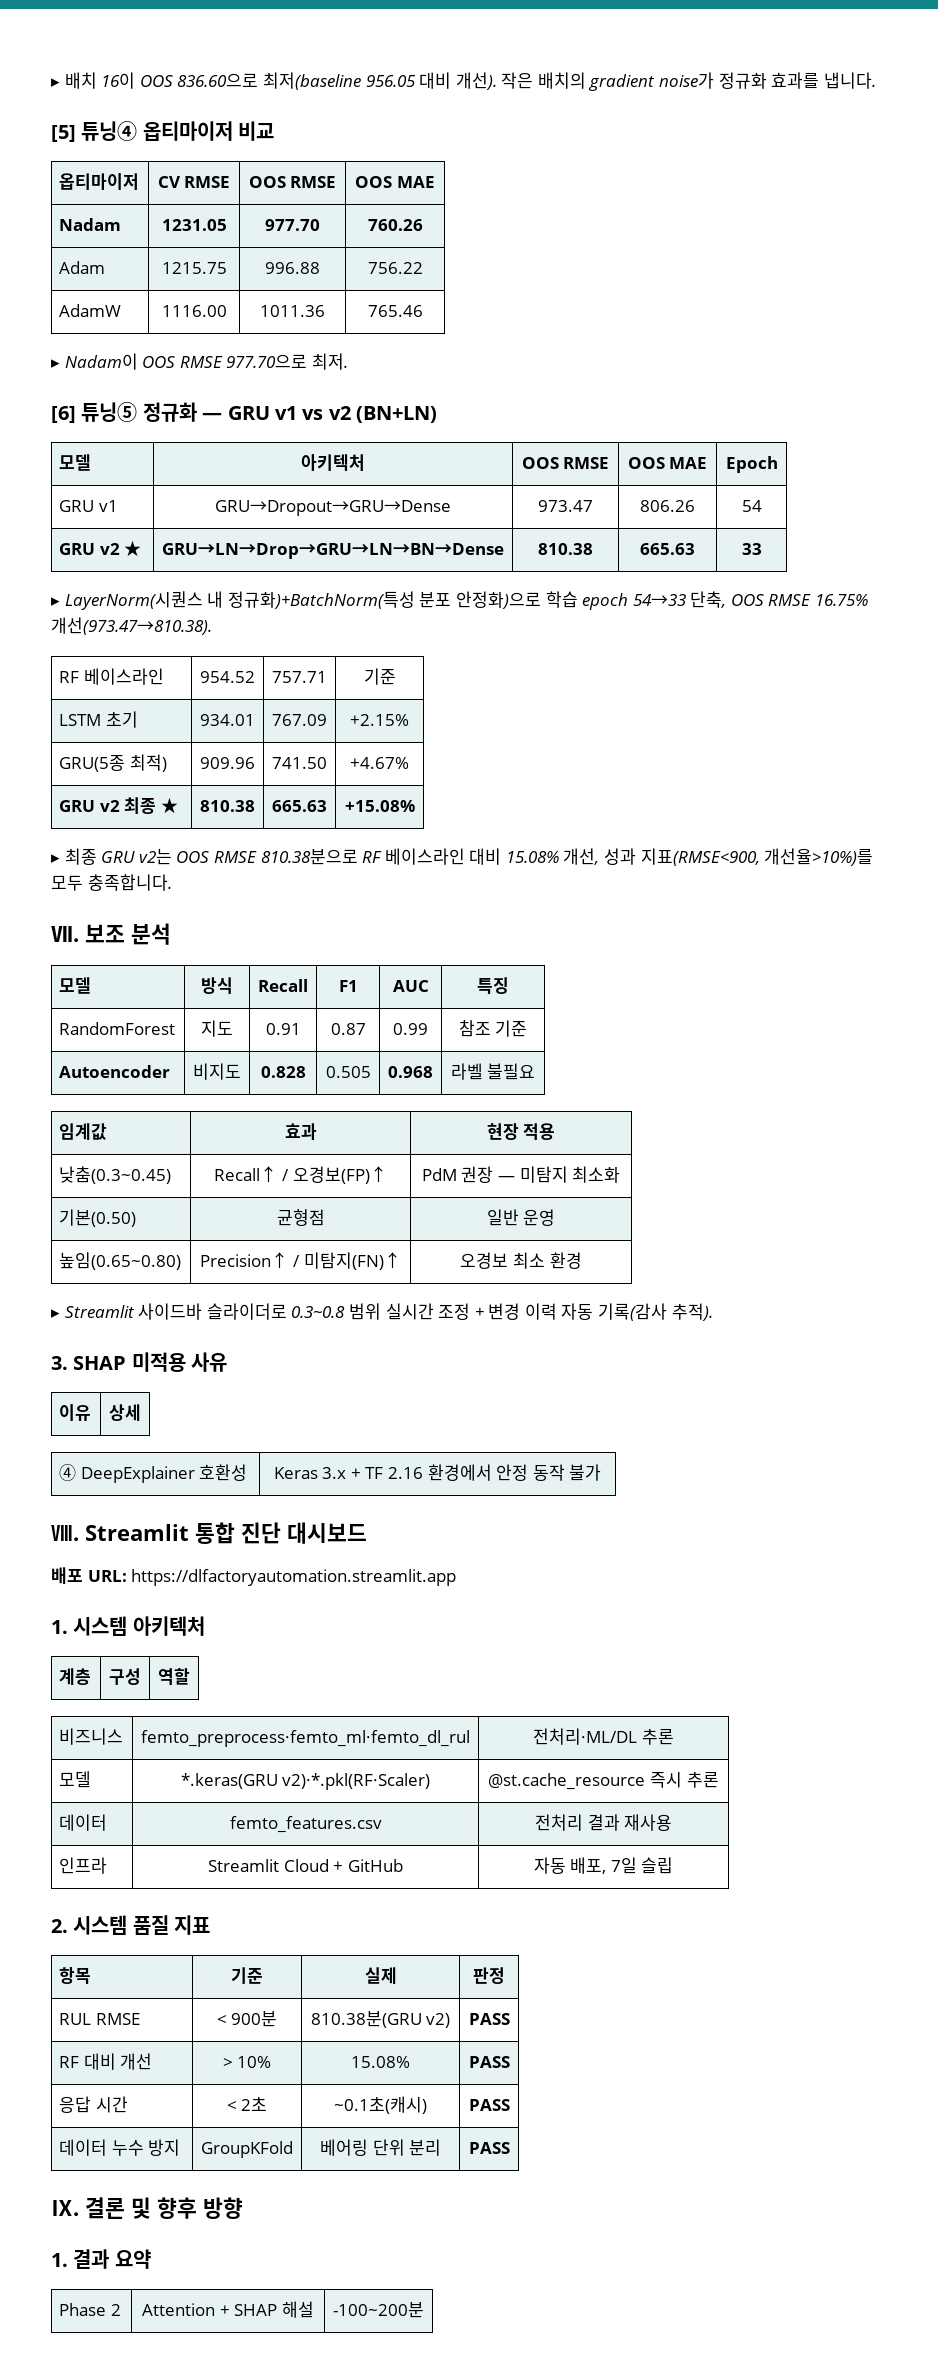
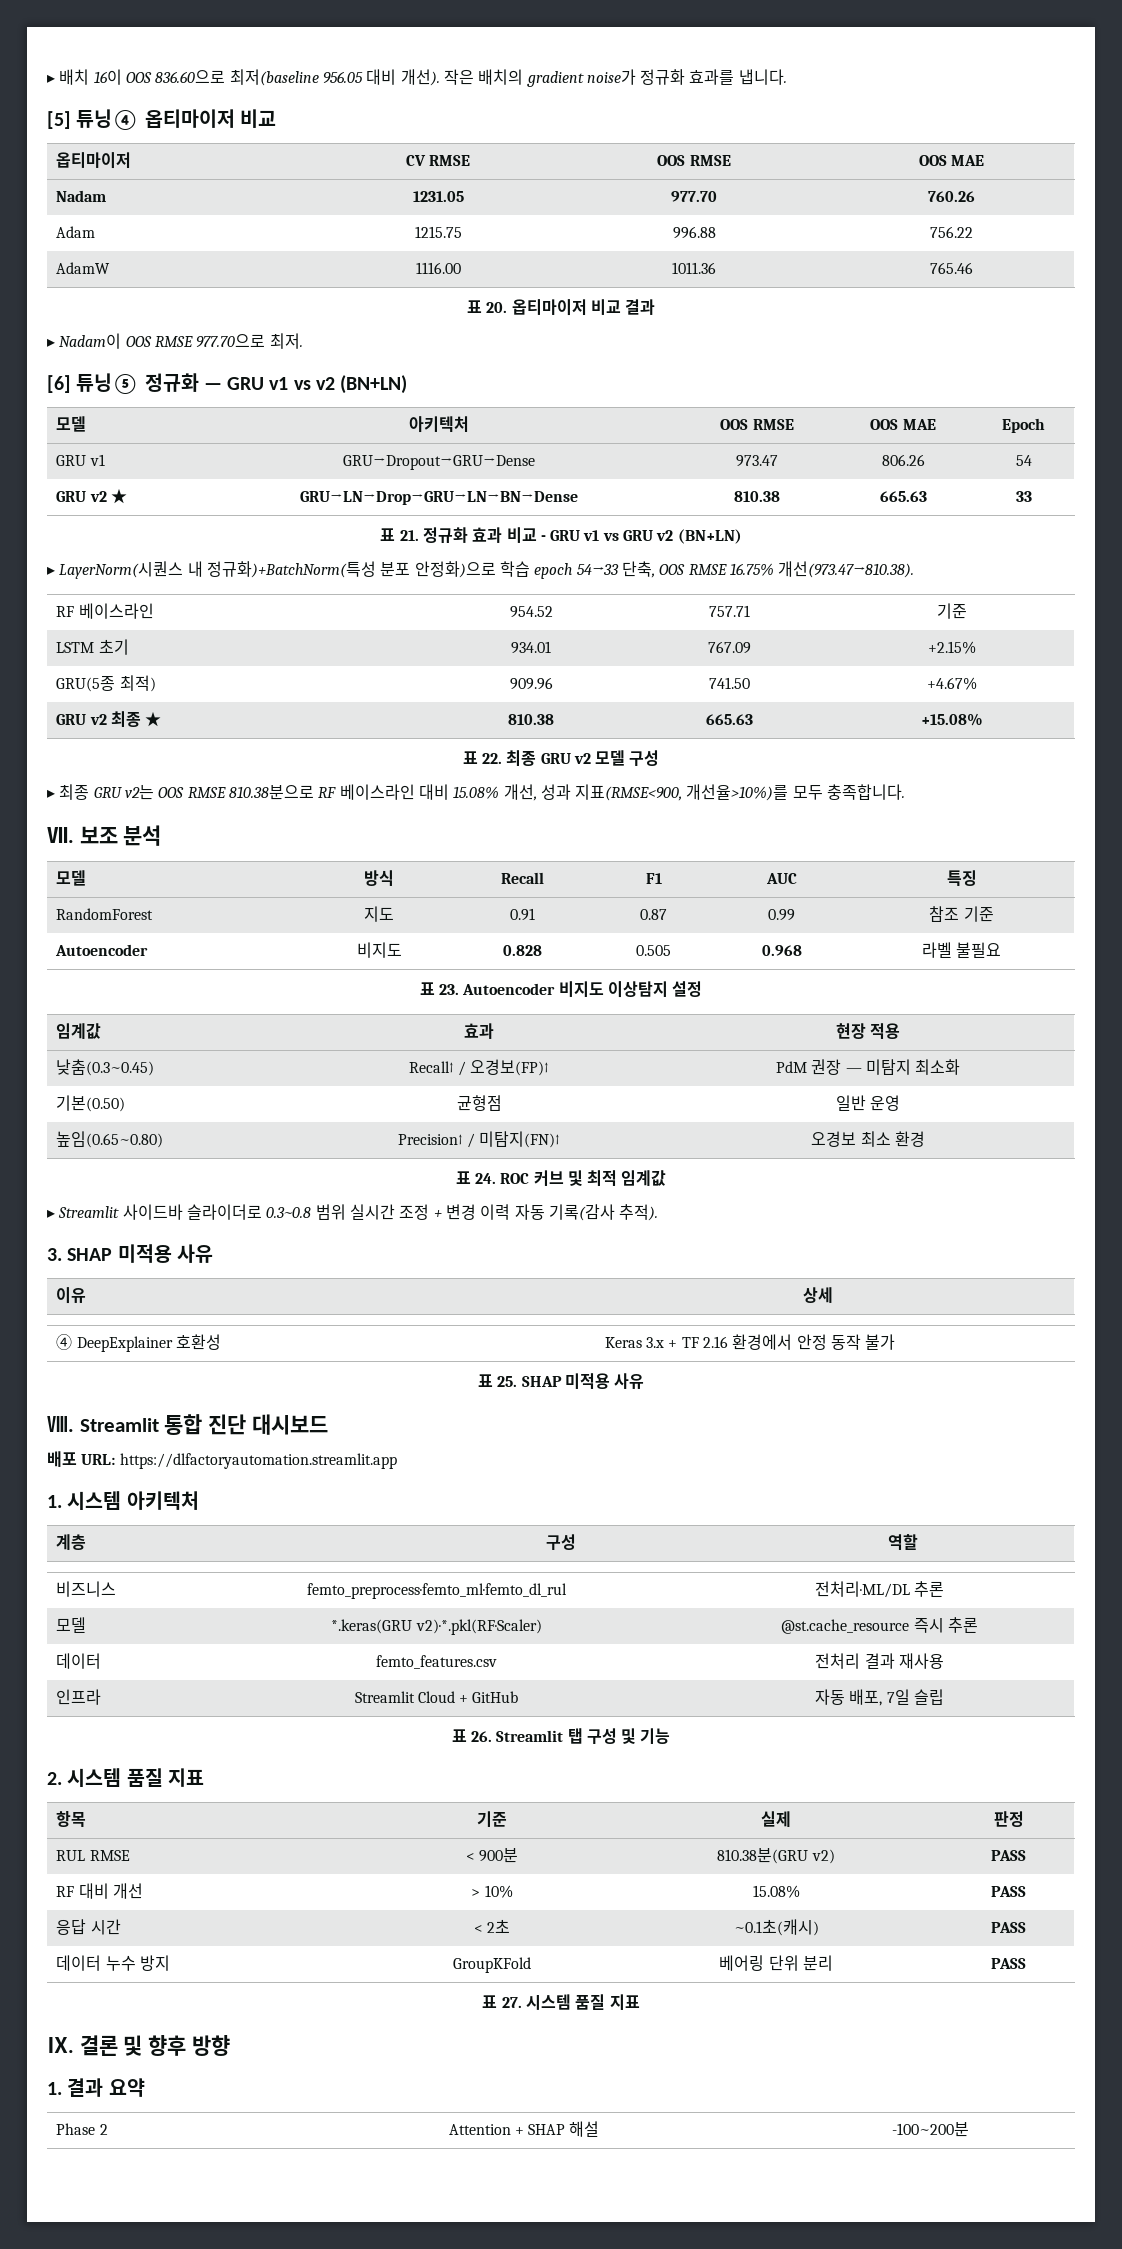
(423, 311) none -> [466,299,656,316] // 표 20. 옵티마이저 비교 결과
(762, 549) none -> [380,527,742,544] // 표 21. 정규화 효과 비교 - GRU v1 vs GRU v2 (BN+LN)
(415, 806) none -> [462,750,660,766] // 표 22. 최종 GRU v2 모델 구성
(536, 1071) none -> [419,981,703,998] // 표 23. Autoencoder 비지도 이상탐지 설정
(582, 1260) none -> [455,1170,667,1186] // 표 24. ROC 커브 및 최적 임계값
(602, 1472) none -> [477,1373,645,1389] // 표 25. SHAP 미적용 사유
(674, 1865) none -> [451,1728,671,1744] // 표 26. Streamlit 탭 구성 및 기능
(510, 2148) none -> [482,1994,640,2010] // 표 27. 시스템 품질 지표

